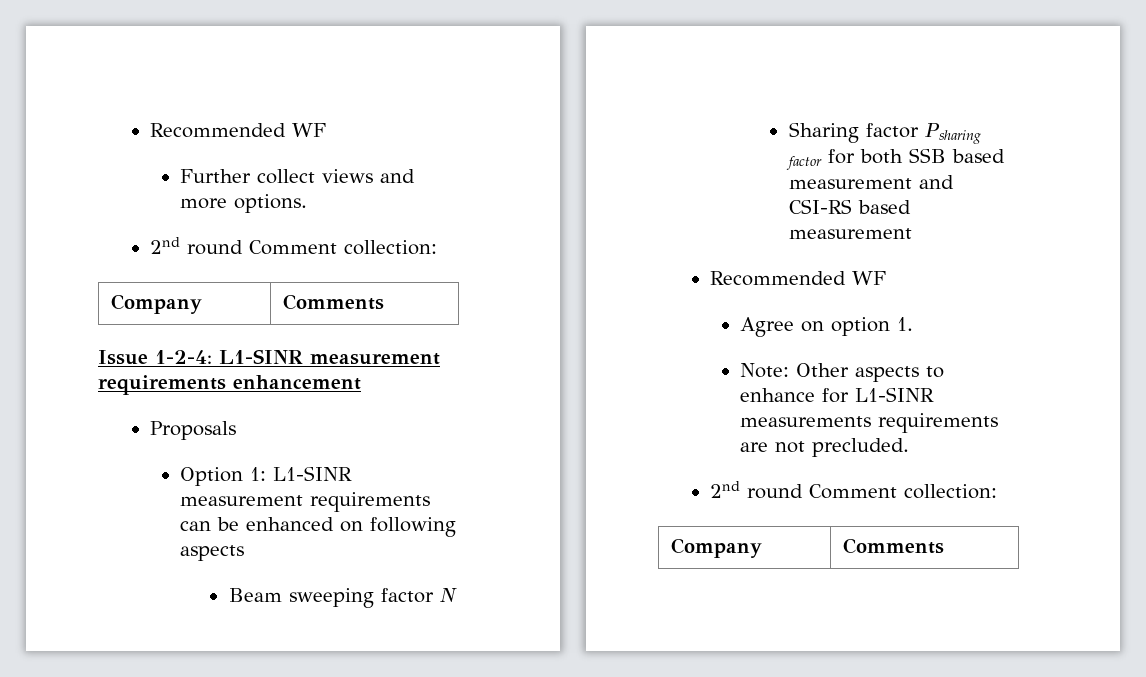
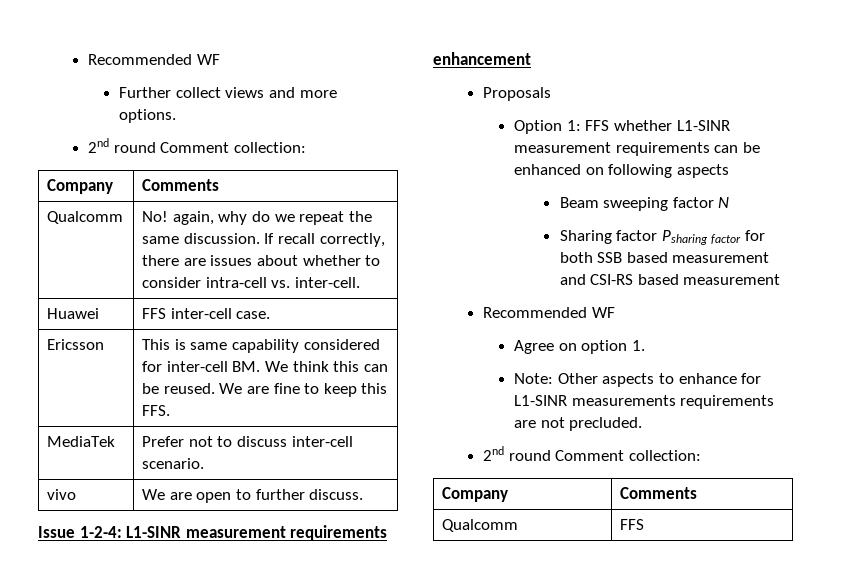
(384, 302) none -> [47,211,124,224] [142,211,372,225] [142,233,385,247] [142,255,381,266] [142,277,361,288] [47,308,100,319] [142,308,271,319] [47,339,105,350] [142,339,380,353] [142,361,388,372] [142,383,388,397] [142,405,171,416] [47,436,116,447] [142,436,353,447] [142,458,205,469] [47,489,77,500] [142,489,364,503] // Qualcomm | No! again, why do we repeat the same discussion. If recall correctly, there are issues about whether to consider intra-cell vs. inter-cell. // Huawei | FFS inter-cell case. // Ericsson | This is same capability considered for inter-cell BM. We think this can be reused. We are fine to keep this FFS. // MediaTek | Prefer not to discuss inter-cell scenario. // vivo | We are open to further discuss.
(267, 474) none -> [585,120,672,131] FFS whether
(944, 546) none -> [442,519,519,532] [620,519,645,530] // Qualcomm | FFS

